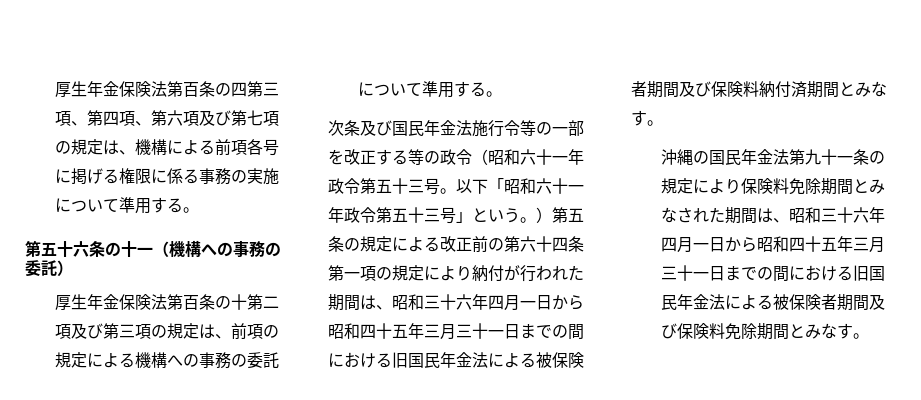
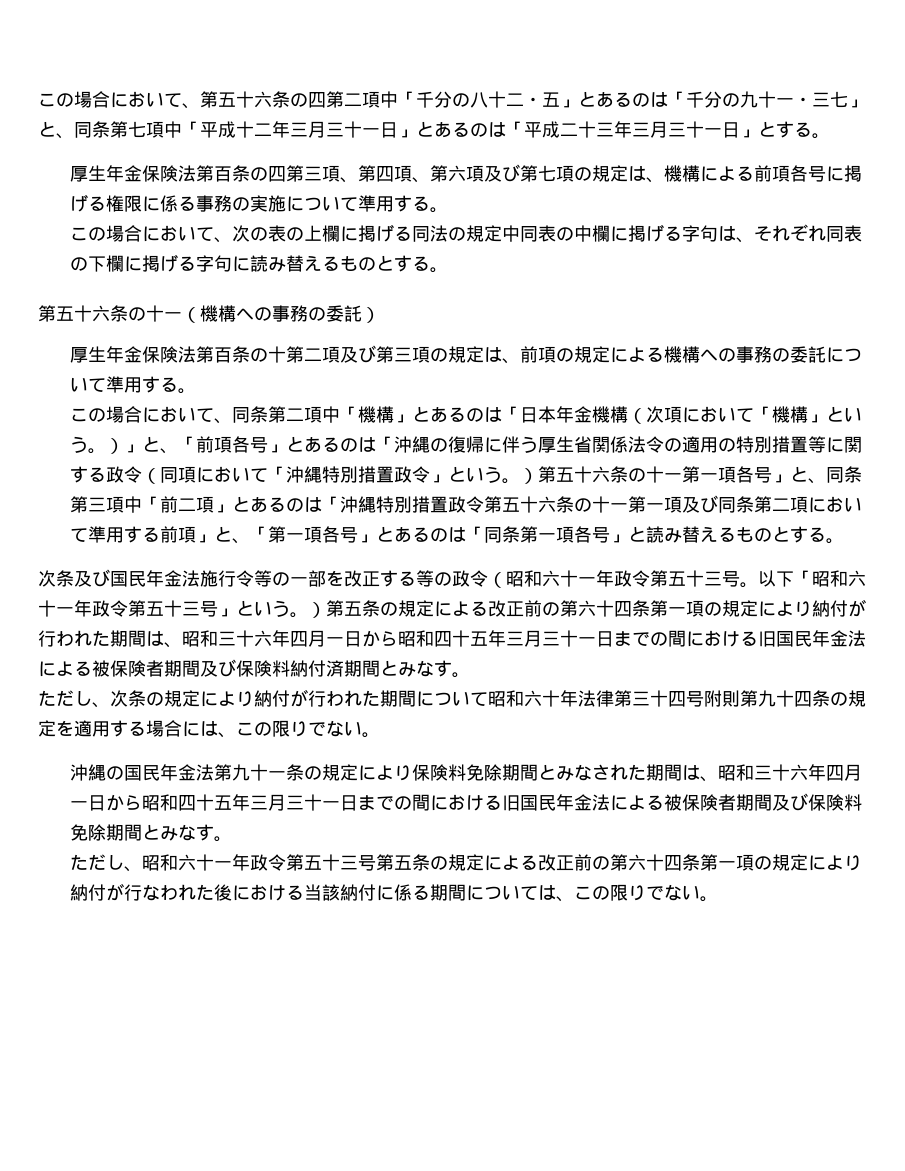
(54, 89) none -> [38,91,866,109] [38,121,830,139] この場合において、第五十六条の四第二項中「千分の八十二・五」とあるのは「千分の九十一・三七」と、同条第七項中「平成十二年三月三十一日」とあるのは「平成二十三年三月三十一日」とする。 //
(199, 210) none -> [70,224,863,243] [70,254,449,273] // この場合において、次の表の上欄に掲げる同法の規定中同表の中欄に掲げる字句は、それぞれ同表の下欄に掲げる字句に読み替えるものとする。
(502, 94) none -> [70,406,863,424] [70,436,863,454] [70,466,863,484] [70,495,863,513] [70,526,845,544] // この場合において、同条第二項中「機構」とあるのは「日本年金機構（次項において「機構」という。）」と、「前項各号」とあるのは「沖縄の復帰に伴う厚生省関係法令の適用の特別措置等に関する政令（同項において「沖縄特別措置政令」という。）第五十六条の十一第一項各号」と、同条第三項中「前二項」とあるのは「沖縄特別措置政令第五十六条の十一第一項及び同条第二項において準用する前項」と、「第一項各号」とあるのは「同条第一項各号」と読み替えるものとする。
(663, 123) none -> [38,689,866,708] [38,720,380,738] // ただし、次条の規定により納付が行われた期間について昭和六十年法律第三十四号附則第九十四条の規定を適用する場合には、この限りでない。
(869, 336) none -> [70,854,863,872] [70,883,719,902] // ただし、昭和六十一年政令第五十三号第五条の規定による改正前の第六十四条第一項の規定により納付が行なわれた後における当該納付に係る期間については、この限りでない。

